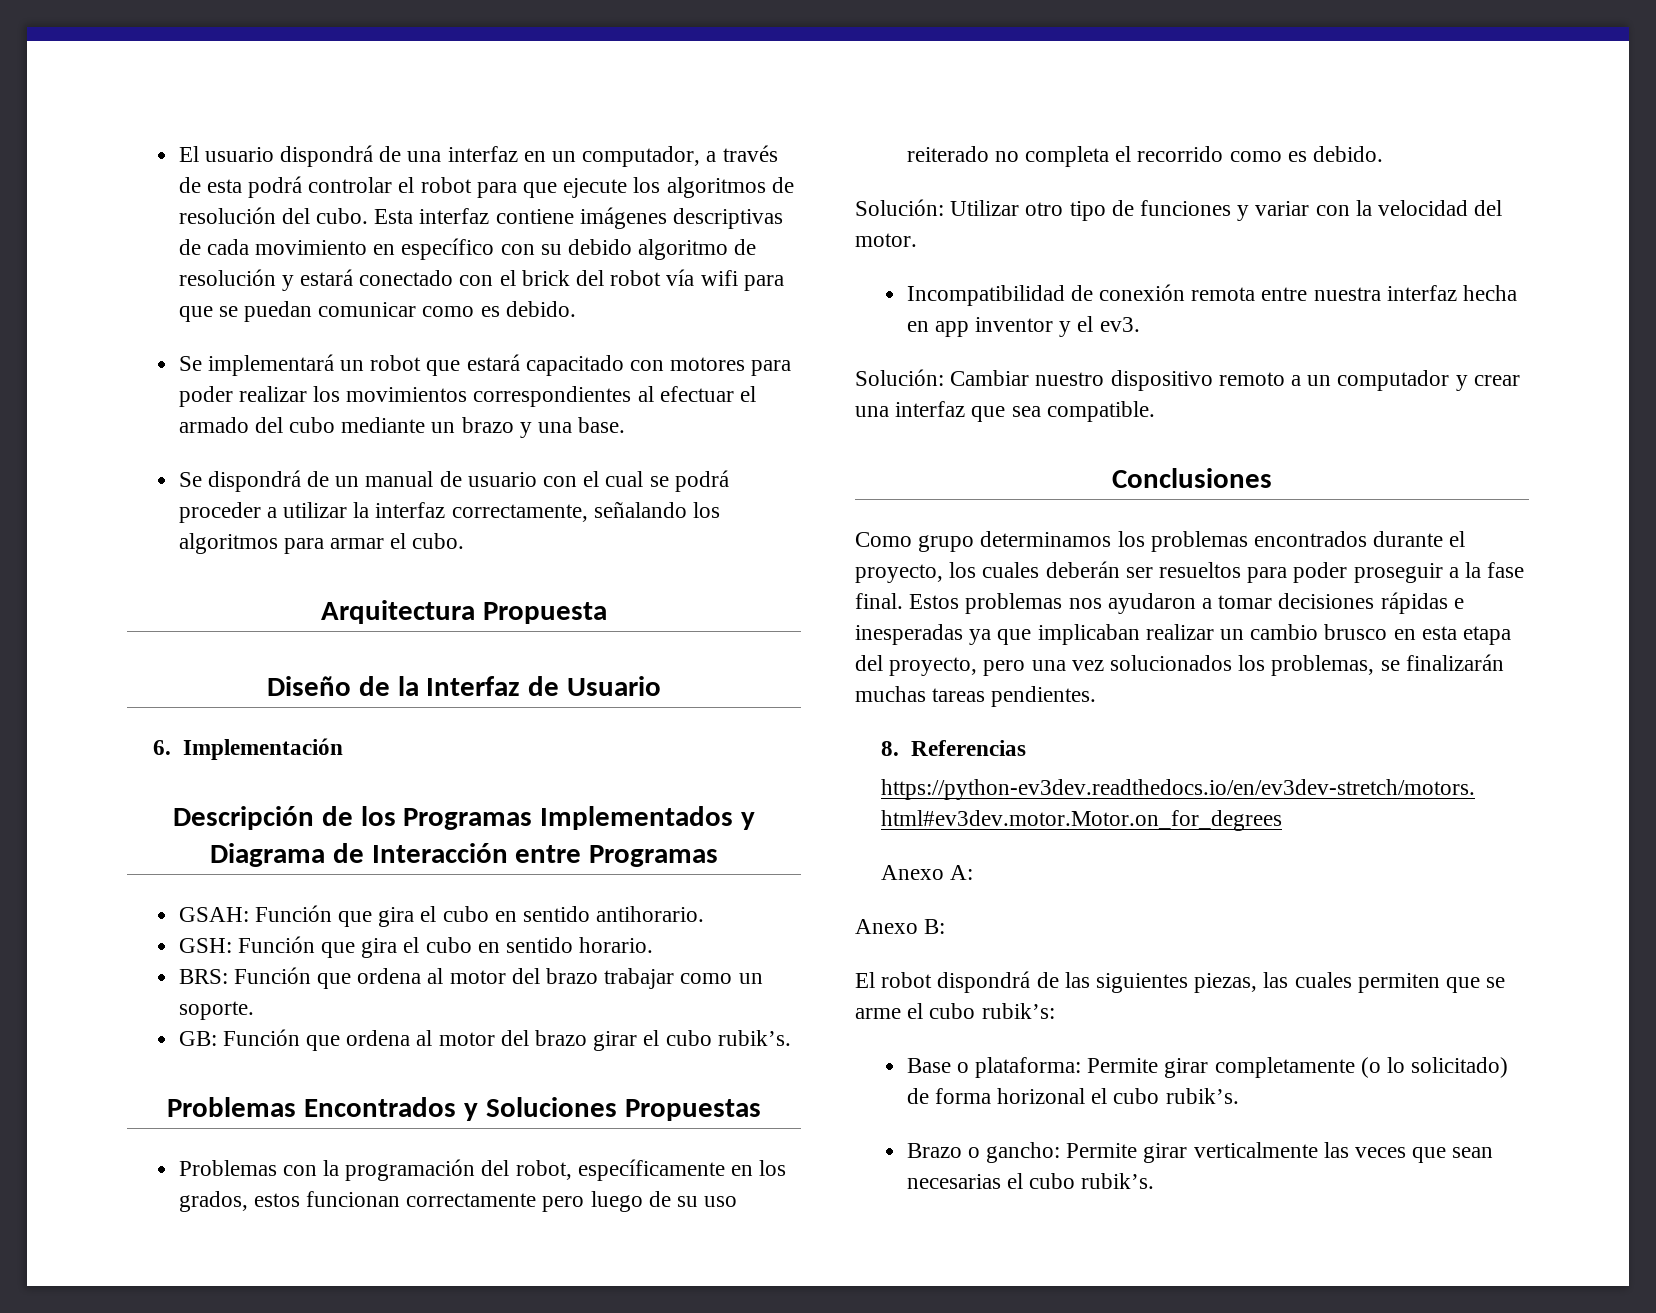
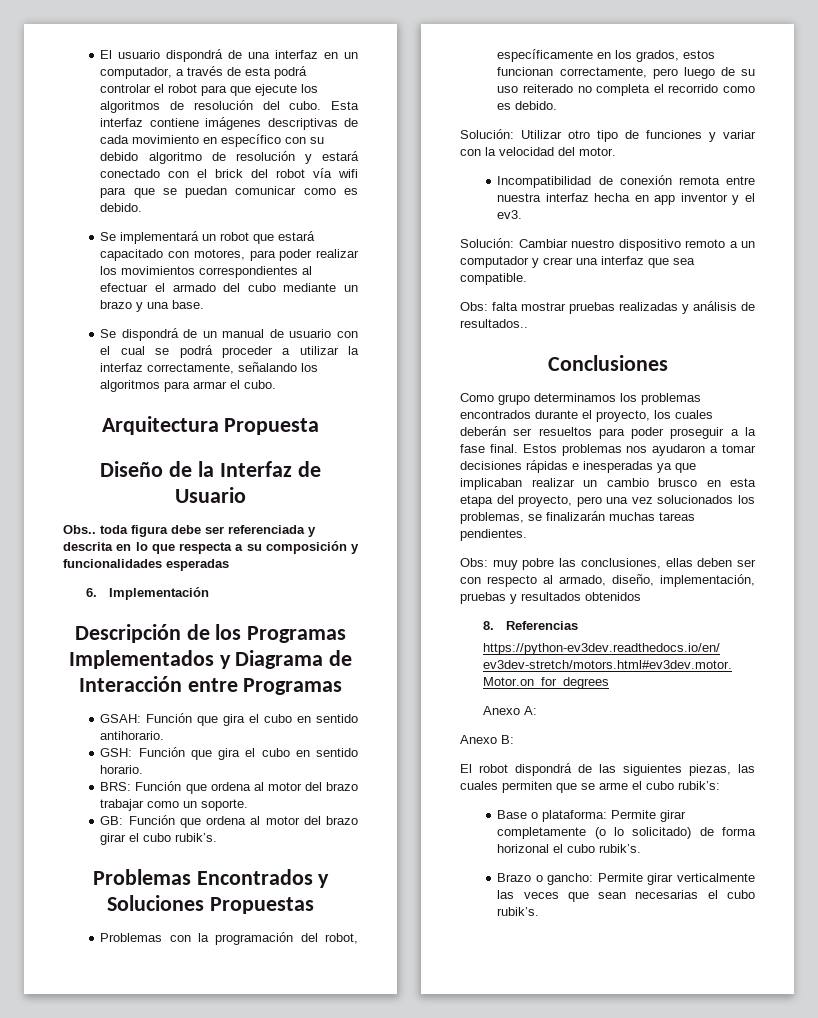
[670,357,746,371] motores -> [193,249,245,260] motores,
(662, 686) none -> [63,525,316,537] [63,541,359,554] [63,559,229,571] // Obs.. toda figura debe ser referenciada y descrita en lo que respecta a su composición y funcionalidades esperadas
[406,1193,537,1207] correctamente -> [559,67,647,78] correctamente,
(1155, 411) none -> [460,301,755,314] [460,319,528,328] // Obs: falta mostrar pruebas realizadas y análisis de resultados..
(1097, 696) none -> [460,558,756,570] [460,574,755,587] [460,592,641,604] // Obs: muy pobre las conclusiones, ellas deben ser con respecto al armado, diseño, implementación, pruebas y resultados obtenidos

